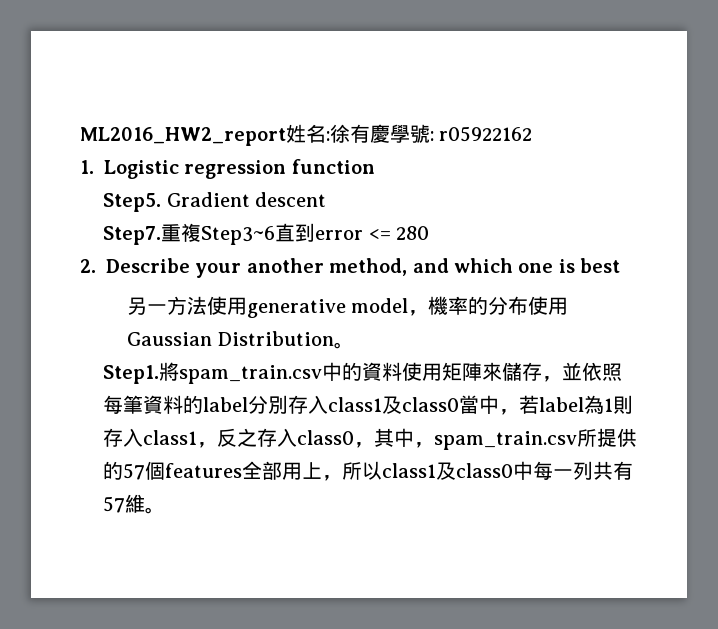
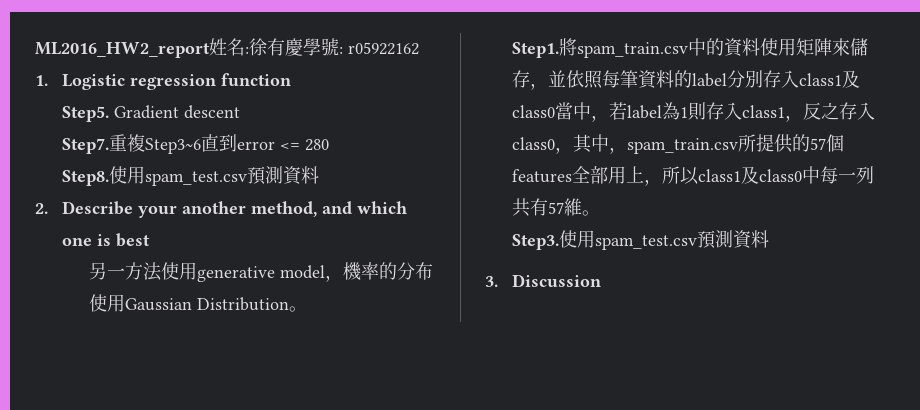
(430, 233) none -> [61,166,319,186] // Step8.使用spam_test.csv預測資料
(166, 510) none -> [511,230,769,250] [485,274,601,287] // Step3.使用spam_test.csv預測資料 // 3. Discussion

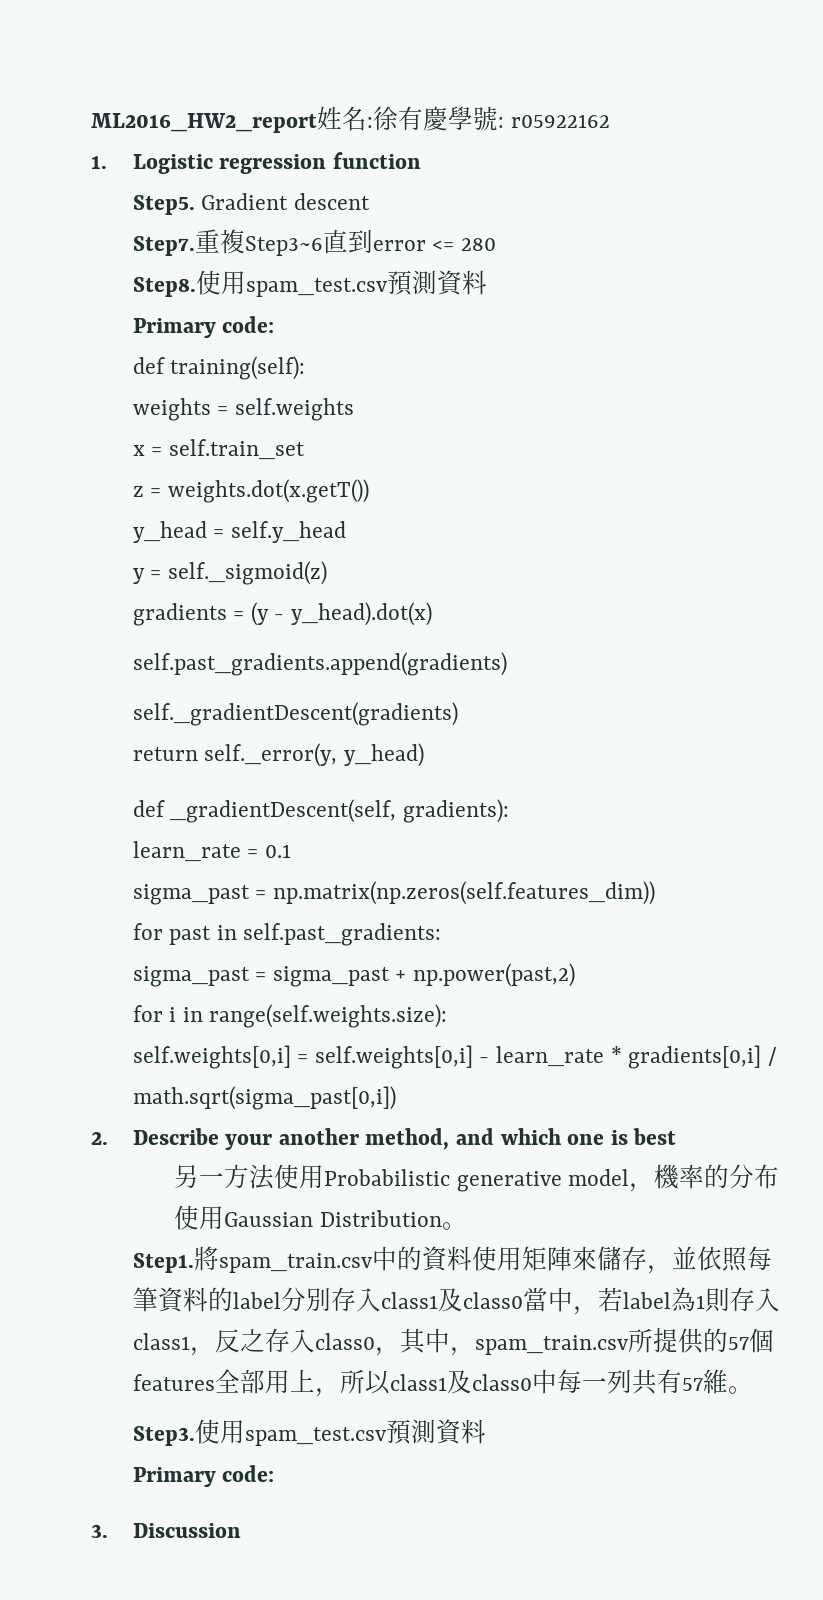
(319, 175) none -> [132,316,275,338] [132,356,306,380] [132,398,354,421] [132,439,305,460] [132,479,369,503] [132,521,346,543] [132,561,327,585] [132,602,432,626] [132,652,507,676] [132,702,458,726] [132,743,424,767] [132,799,509,823] [132,841,291,862] [132,881,655,905] [132,923,442,946] [132,963,575,987] [132,1004,448,1028] [132,1045,777,1069] [132,1086,396,1110] // Primary code: // def training(self): // weights = self.weights // x = self.train_set // z = weights.dot(x.getT()) // y_head = self.y_head // y = self._sigmoid(z) // gradients = (y - y_head).dot(x) // self.past_gradients.append(gradients) // self._gradientDescent(gradients) // return self._error(y, y_head) // def _gradientDescent(self, gradients): // learn_rate = 0.1 // sigma_past = np.matrix(np.zeros(self.features_dim)) // for past in self.past_gradients: // sigma_past = sigma_past + np.power(past,2) // for i in range(self.weights.size): // self.weights[0,i] = self.weights[0,i] - learn_rate * gradients[0,i] / math.sqrt(sigma_past[0,i])
(197, 271) none -> [323,1169,450,1186] Probabilistic
(769, 239) none -> [132,1465,275,1487] // Primary code:

